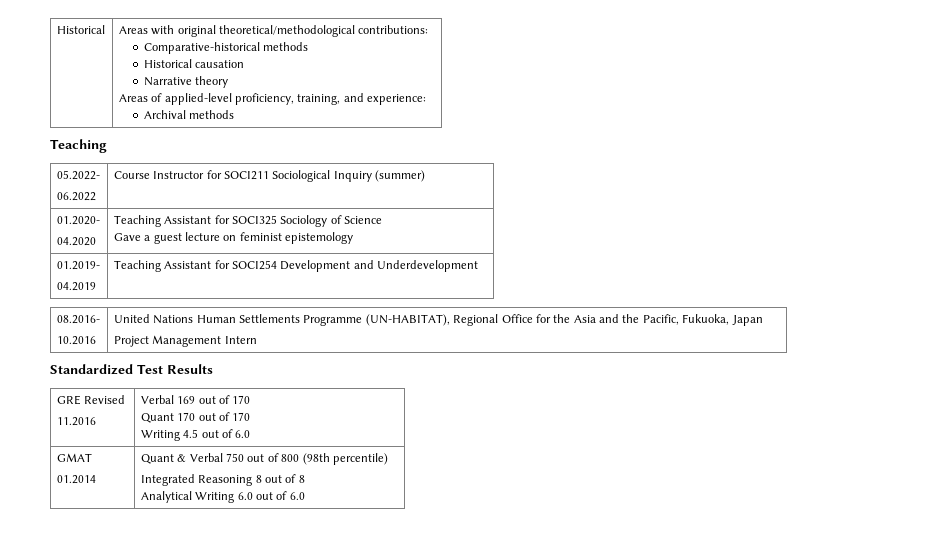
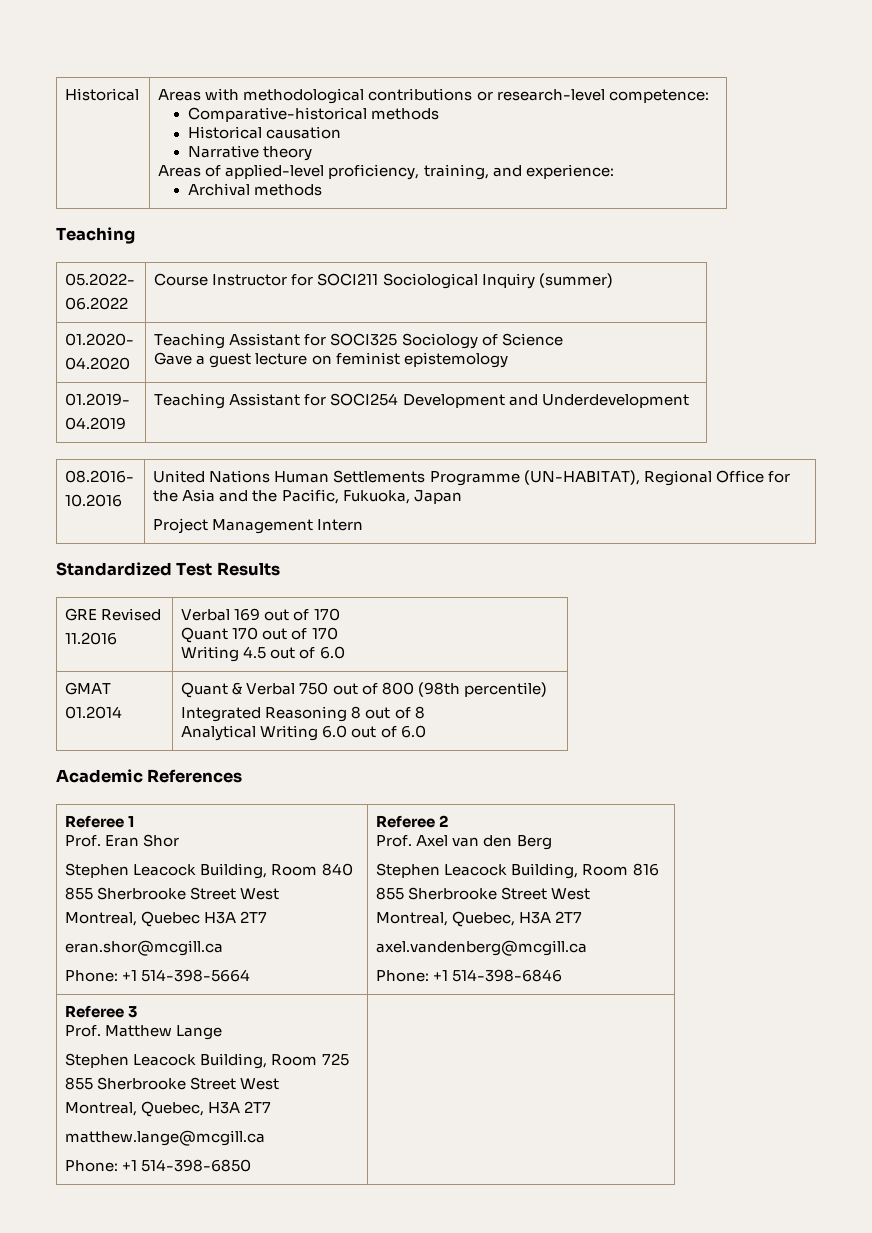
[177,25,429,37] original theoretical/methodological contributions: -> [243,88,709,104] methodological contributions or research-level competence:
(305, 496) none -> [56,769,243,783] [65,815,135,828] [65,834,180,847] [65,863,353,879] [65,887,280,900] [65,911,268,927] [65,940,224,956] [65,969,251,982] [376,815,449,828] [376,835,552,850] [376,863,659,879] [376,887,591,900] [376,911,583,927] [376,940,588,956] [376,969,563,982] [65,1005,138,1018] [65,1025,223,1040] [65,1053,349,1069] [65,1077,280,1090] [65,1101,272,1117] [65,1130,266,1146] [65,1159,252,1172] // Academic References // Referee 1 // Prof. Eran Shor // Stephen Leacock Building, Room 840 // 855 Sherbrooke Street West // Montreal, Quebec H3A 2T7 // eran.shor@mcgill.ca // Phone: +1 514-398-5664 | Referee 2 // Prof. Axel van den Berg // Stephen Leacock Building, Room 816 // 855 Sherbrooke Street West // Montreal, Quebec, H3A 2T7 // axel.vandenberg@mcgill.ca // Phone: +1 514-398-6846 // Referee 3 // Prof. Matthew Lange // Stephen Leacock Building, Room 725 // 855 Sherbrooke Street West // Montreal, Quebec, H3A 2T7 // matthew.lange@mcgill.ca // Phone: +1 514-398-6850 |

